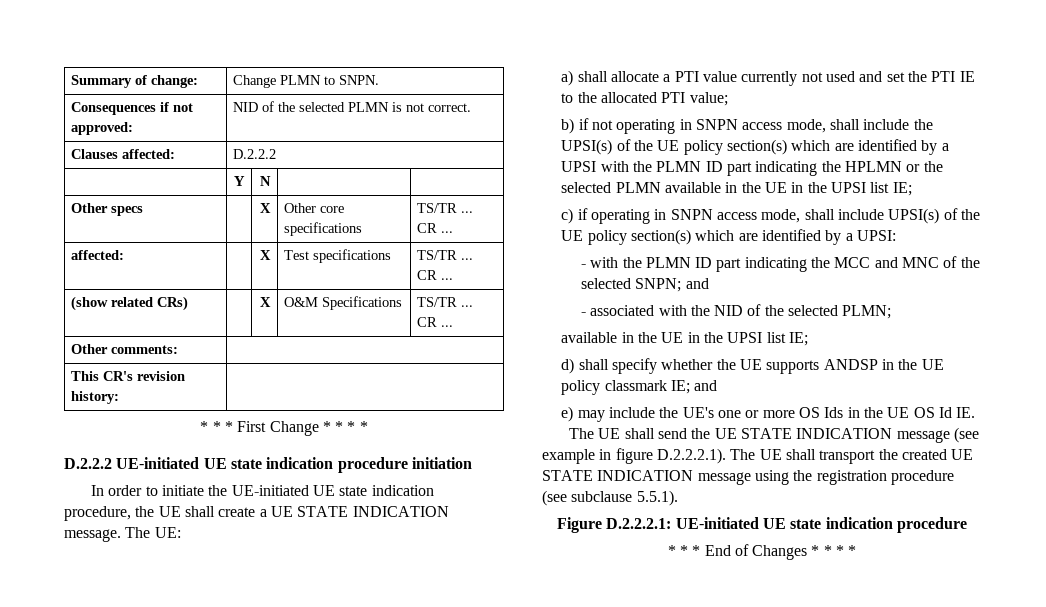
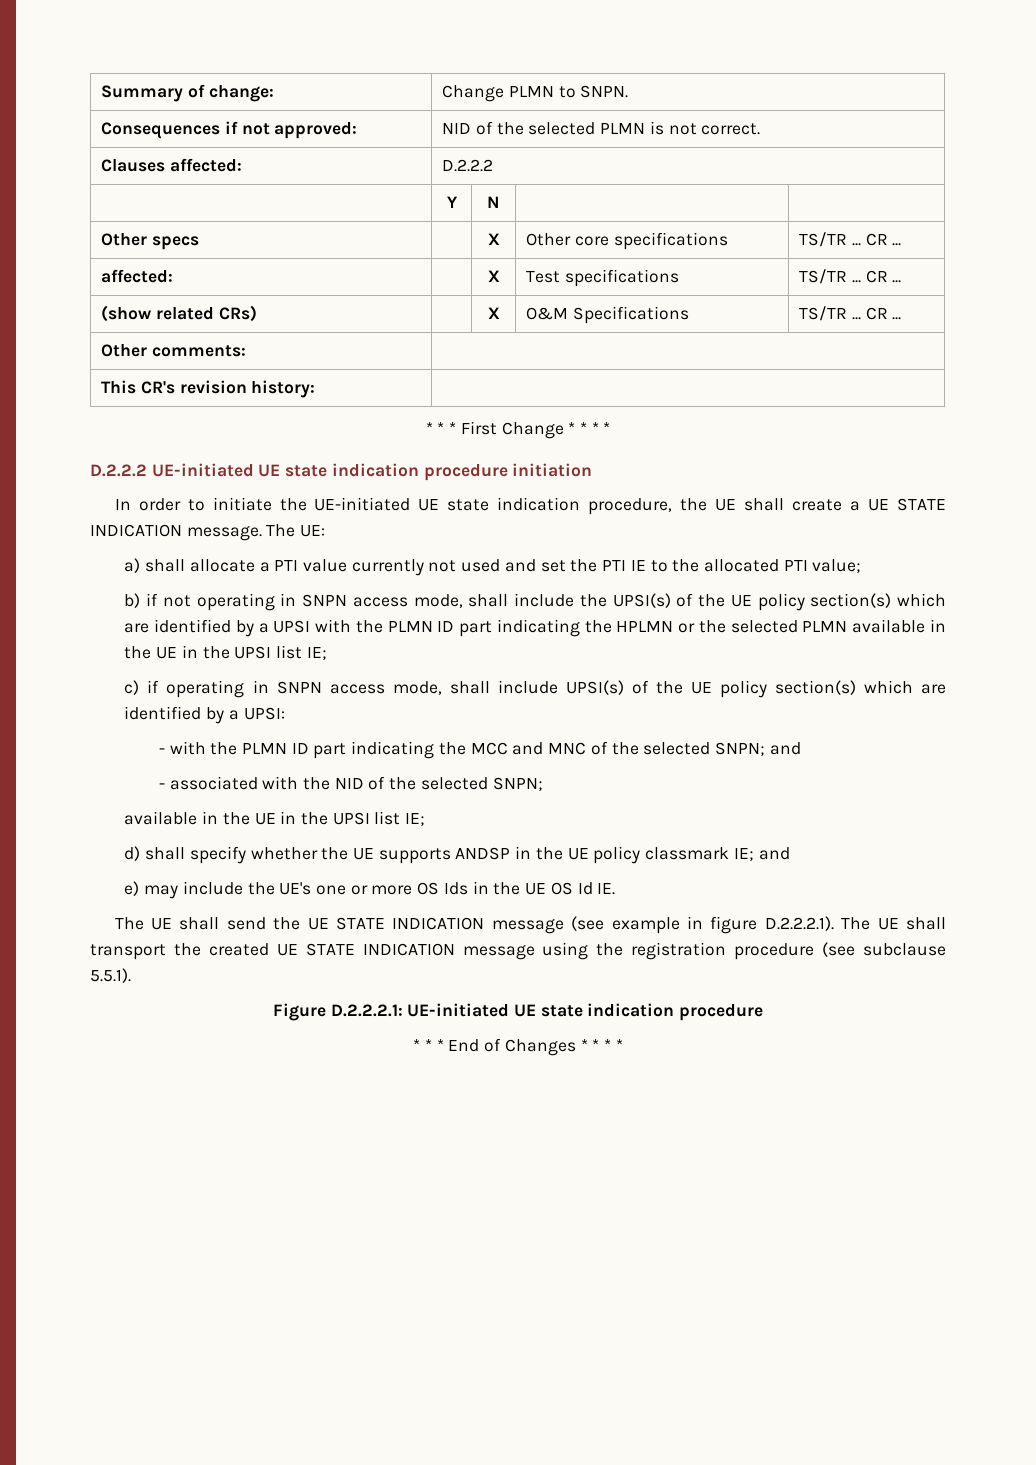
[842,305,892,319] PLMN; -> [492,777,543,791] SNPN;

